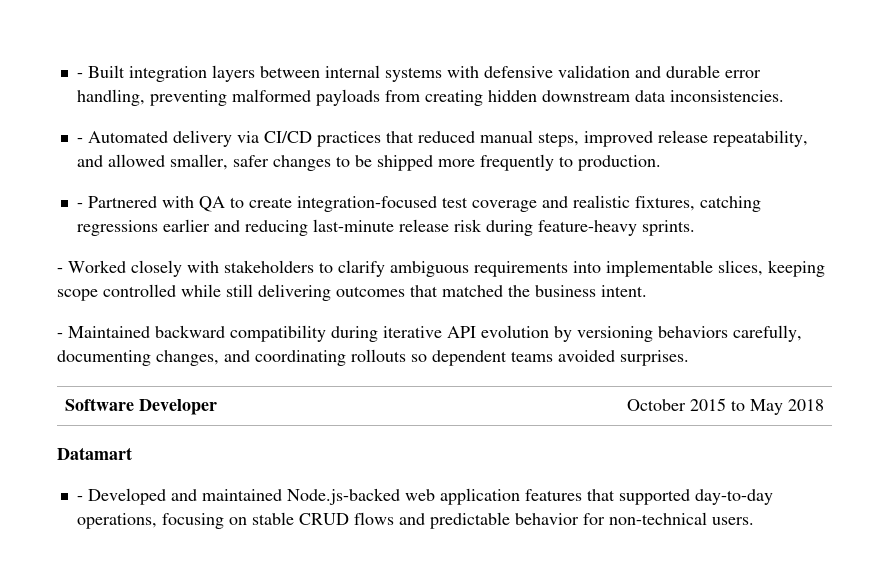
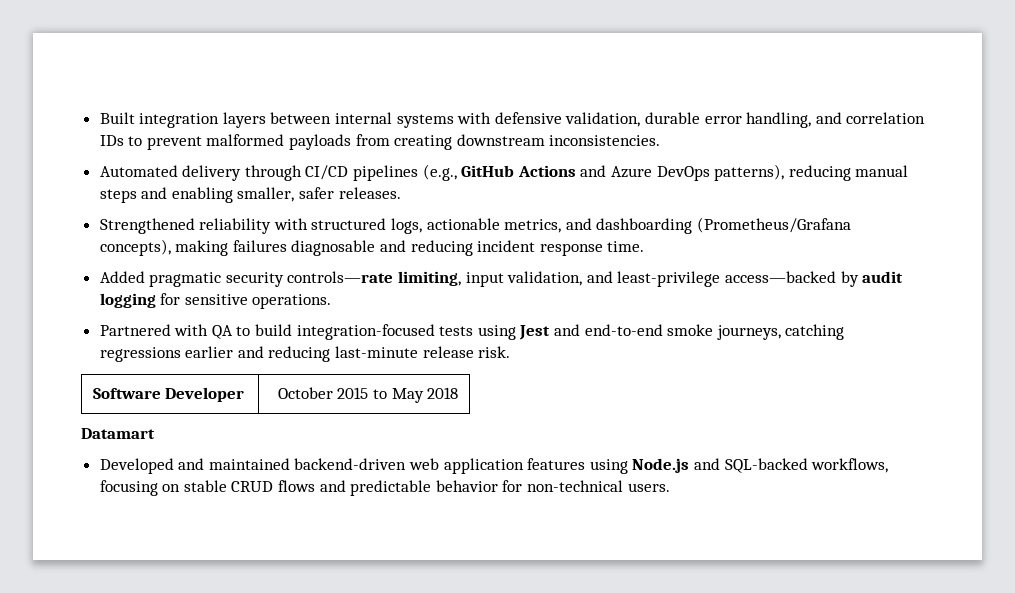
[76,73,83,78] - -> (99, 118) none
[557,65,661,78] validation and -> [565,112,641,127] validation,
[149,90,227,106] preventing -> [815,112,926,124] [99,135,202,150] and correlation IDs to prevent
[487,90,665,102] hidden downstream data -> [456,134,545,146] downstream
[76,138,83,143] - -> (661, 140) none
[236,130,808,147] [76,154,661,171] [76,195,695,212] via CI/CD practices that reduced manual steps, improved release repeatability, and allowed smaller, safer changes to be shipped more frequently to production. // - Partnered with QA to create integration-focused test coverage and realistic fixtures, -> [244,164,909,181] [99,187,401,203] [99,217,852,234] [99,239,645,256] [99,271,904,287] [99,293,332,309] [99,324,781,340] through CI/CD pipelines (e.g., GitHub Actions and Azure DevOps patterns), reducing manual steps and enabling smaller, safer releases. // Strengthened reliability with structured logs, actionable metrics, and dashboarding (Prometheus/Grafana concepts), making failures diagnosable and reducing incident response time. // Added pragmatic security controls—rate limiting, input validation, and least-privilege access—backed by audit logging for sensitive operations. // Partnered with QA to build integration-focused tests using Jest and end-to-end smoke journeys,
[453,219,695,236] [57,260,825,277] [57,284,647,301] [57,325,802,342] [57,349,689,366] risk during feature-heavy sprints. // - Worked closely with stakeholders to clarify ambiguous requirements into implementable slices, keeping scope controlled while still delivering outcomes that matched the business intent. // - Maintained backward compatibility during iterative API evolution by versioning behaviors carefully, documenting changes, and coordinating rollouts so dependent teams avoided surprises. -> [478,346,511,358] risk.
[76,496,83,501] - -> (155, 433) none
[286,488,400,505] Node.js-backed -> [294,458,407,470] backend-driven
[586,489,773,505] [76,513,157,529] that supported day-to-day operations, -> [589,458,889,474] using Node.js and SQL-backed workflows,

